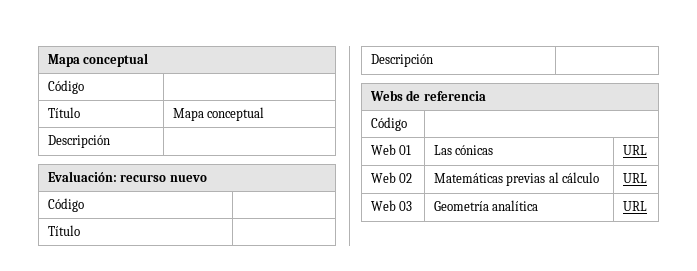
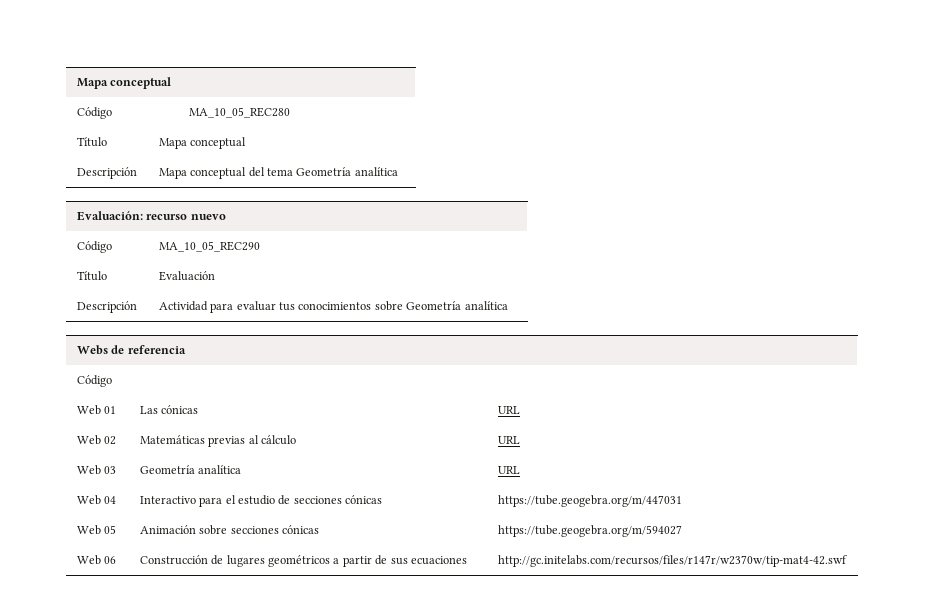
(84, 87) none -> [189,107,291,118] MA_10_05_REC280
(110, 141) none -> [158,167,398,179] Mapa conceptual del tema Geometría analítica
[47,225,80,236] [370,54,433,67] // Título | // Descripción | -> [158,241,260,252] [76,271,107,281] [158,271,215,281] [76,301,137,313] [158,301,508,313] MA_10_05_REC290 // Título | Evaluación // Descripción | Actividad para evaluar tus conocimientos sobre Geometría analítica
(647, 206) none -> [76,495,117,505] [139,495,383,507] [497,495,682,507] [76,525,117,535] [139,525,320,535] [497,525,682,537] [76,555,117,565] [139,555,467,567] [497,555,847,567] // Web 04 | Interactivo para el estudio de secciones cónicas | https://tube.geogebra.org/m/447031 // Web 05 | Animación sobre secciones cónicas | https://tube.geogebra.org/m/594027 // Web 06 | Construcción de lugares geométricos a partir de sus ecuaciones | http://gc.initelabs.com/recursos/files/r147r/w2370w/tip-mat4-42.swf

